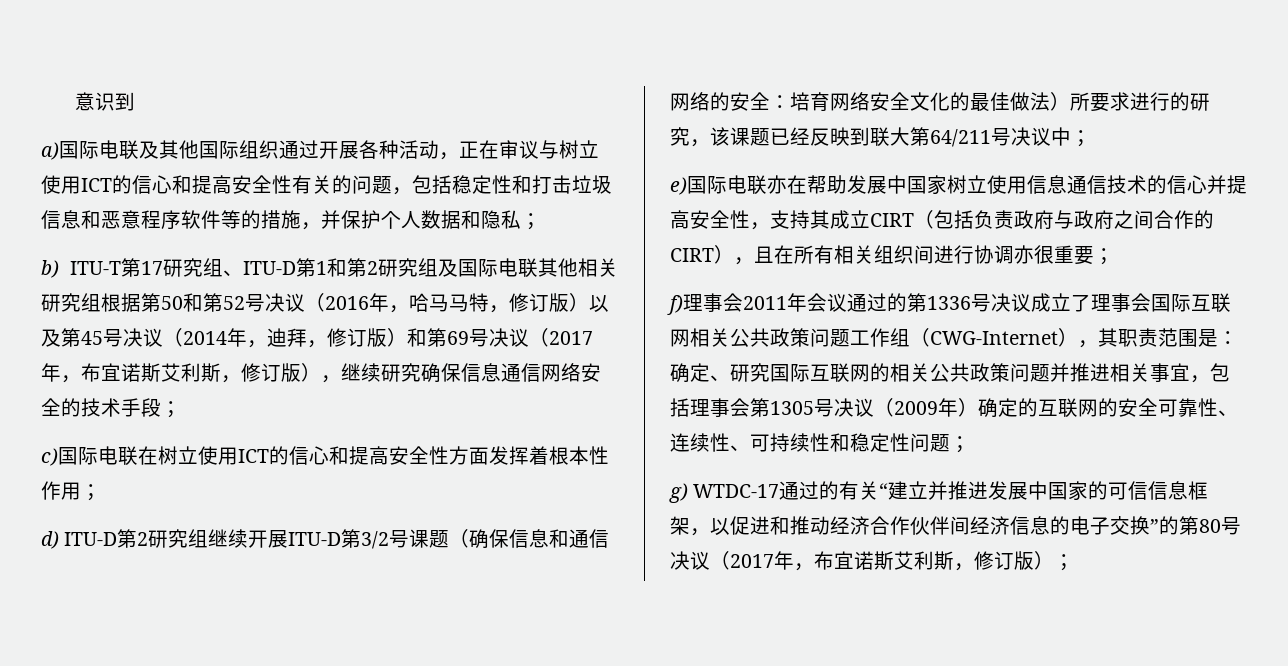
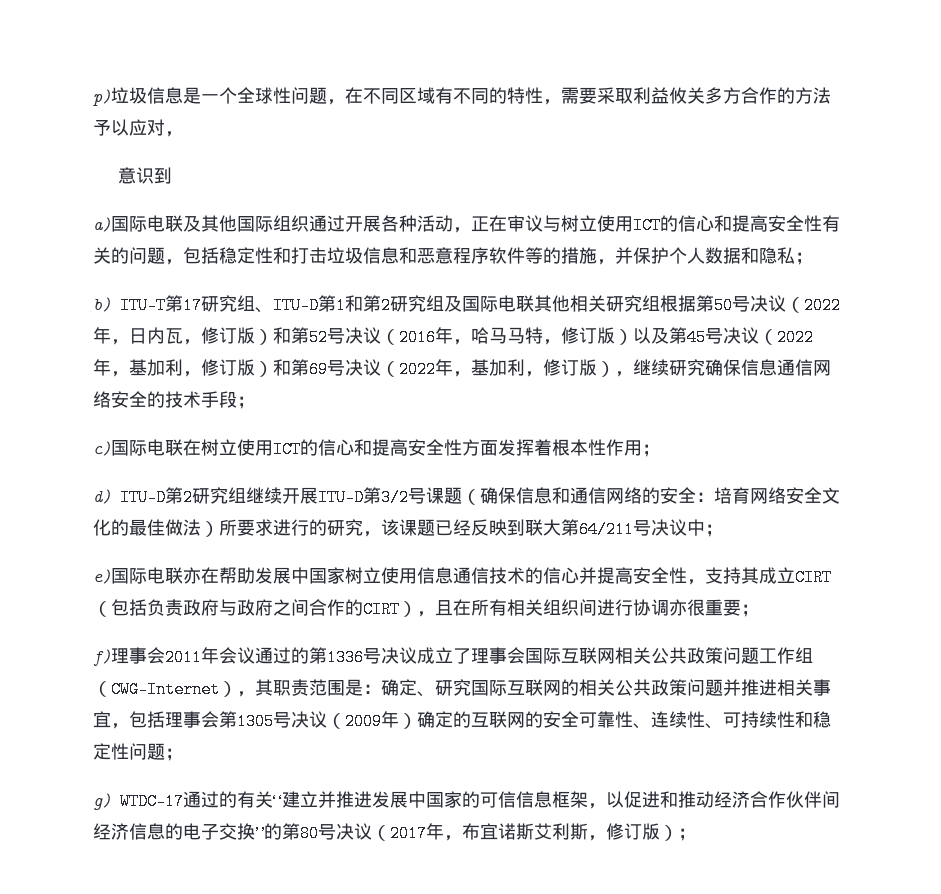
(74, 101) none -> [93,87,831,106] [93,119,183,137] p)垃圾信息是一个全球性问题，在不同区域有不同的特性，需要采取利益攸关多方合作的方法予以应对， //
(183, 303) none -> [732,295,841,314] [93,327,273,345] 号决议（2022年，日内瓦，修订版）
[183,328,307,348] 2014年，迪拜 -> [777,329,814,346] [93,359,183,377] 2022年，基加利
[549,331,593,345] [41,363,221,383] 2017年，布宜诺斯艾利斯 -> [399,359,525,378] 2022年，基加利

